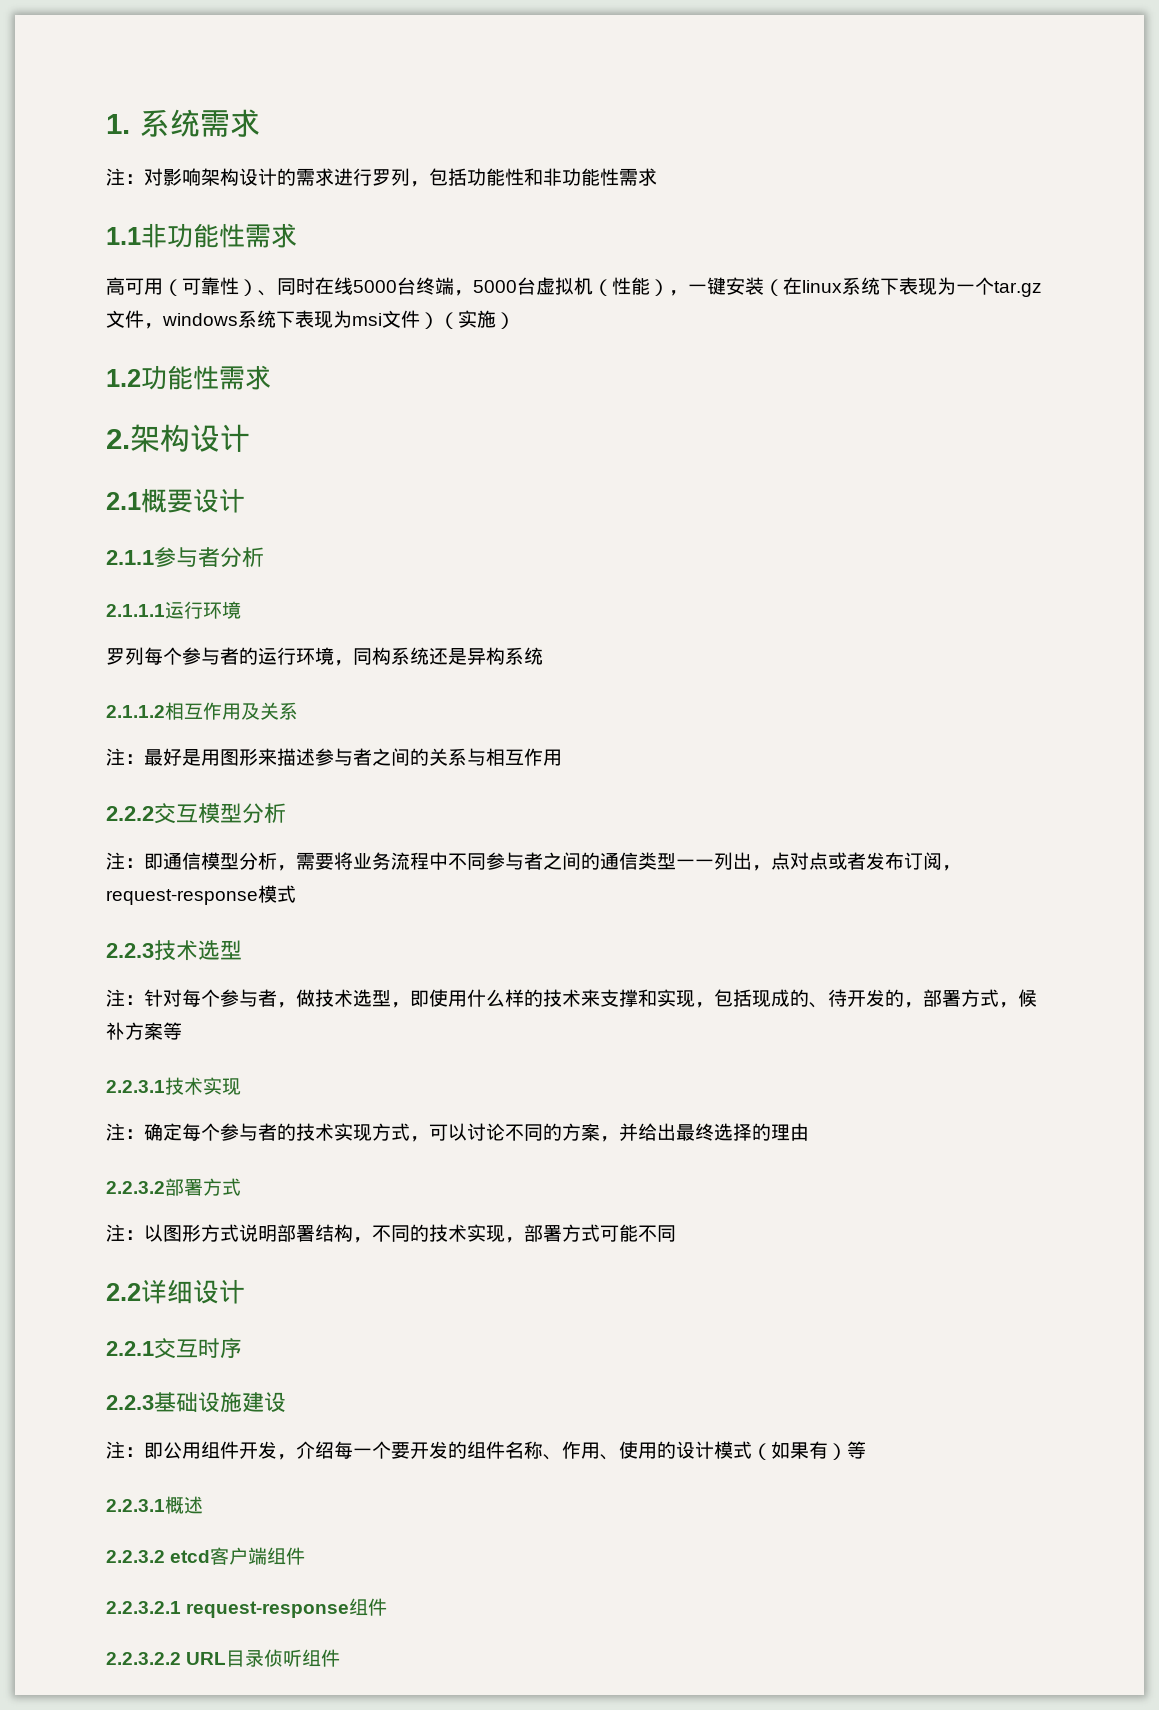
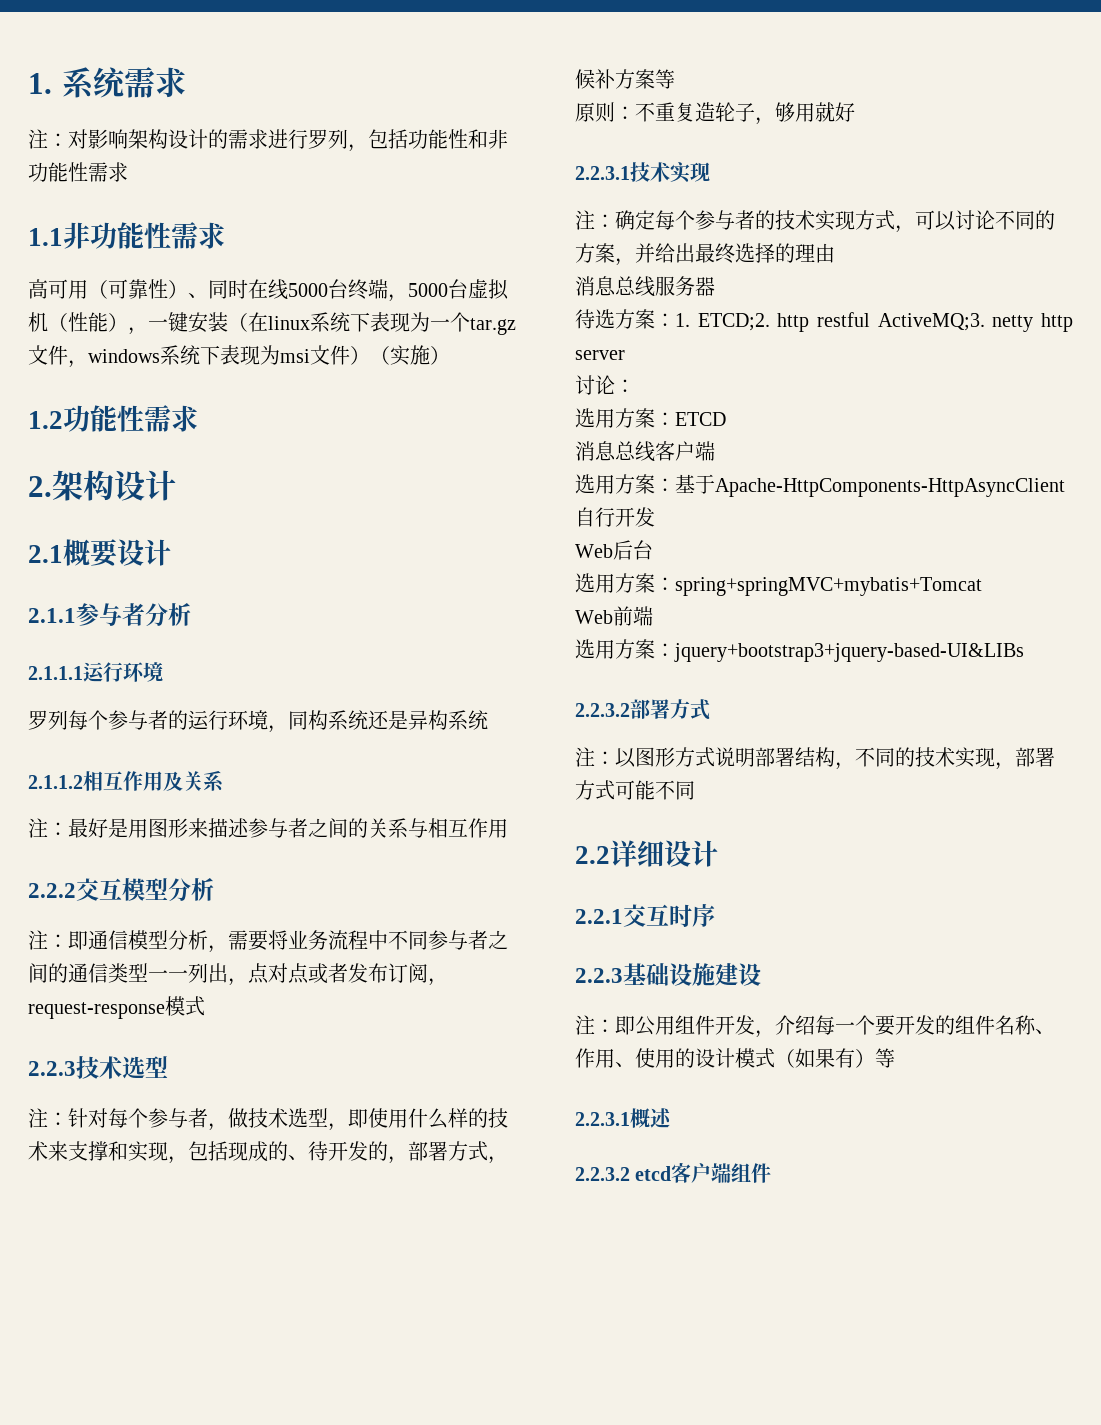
(182, 1031) none -> [575,102,855,125] // 原则：不重复造轮子，够用就好
(809, 1132) none -> [575,276,715,297] [575,309,1073,332] [575,350,625,360] [575,375,635,395] [575,408,726,428] [575,441,715,462] [575,474,1065,497] [575,507,655,527] [575,540,653,560] [575,573,982,596] [575,606,653,626] [575,639,1024,662] // 消息总线服务器 // 待选方案：1. ETCD;2. http restful ActiveMQ;3. netty http server // 讨论： // 选用方案：ETCD // 消息总线客户端 // 选用方案：基于Apache-HttpComponents-HttpAsyncClient自行开发 // Web后台 // 选用方案：spring+springMVC+mybatis+Tomcat // Web前端 // 选用方案：jquery+bootstrap3+jquery-based-UI&LIBs
[106,1598,388,1618] [106,1649,341,1667] // 2.2.3.2.1 request-response组件 // 2.2.3.2.2 URL目录侦听组件 -> (772, 1173) none

